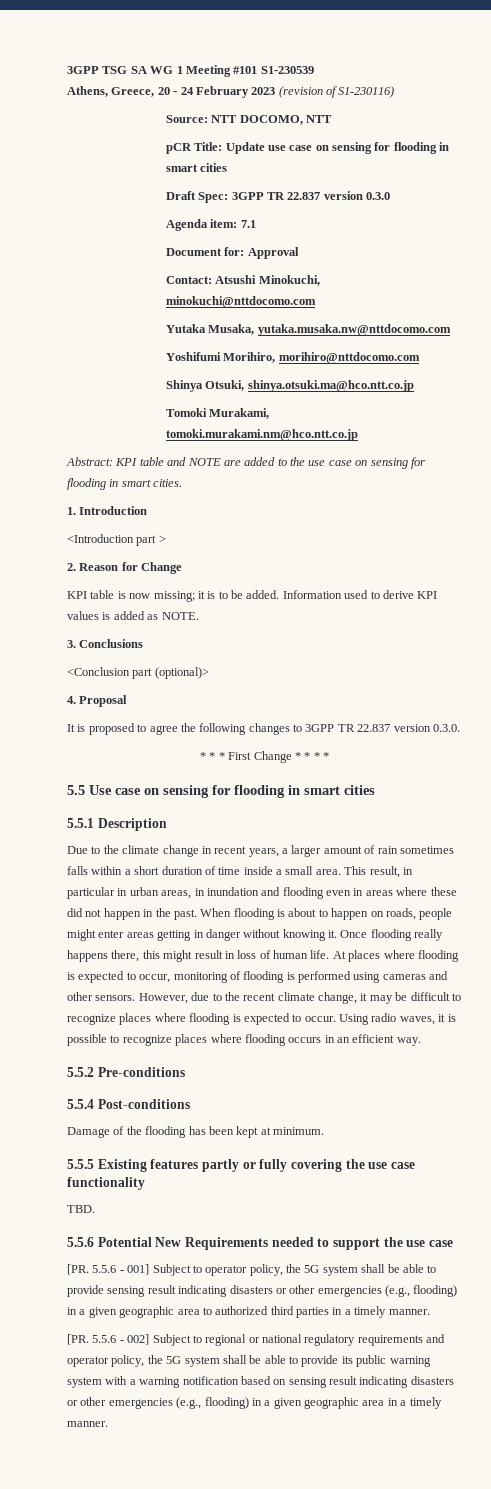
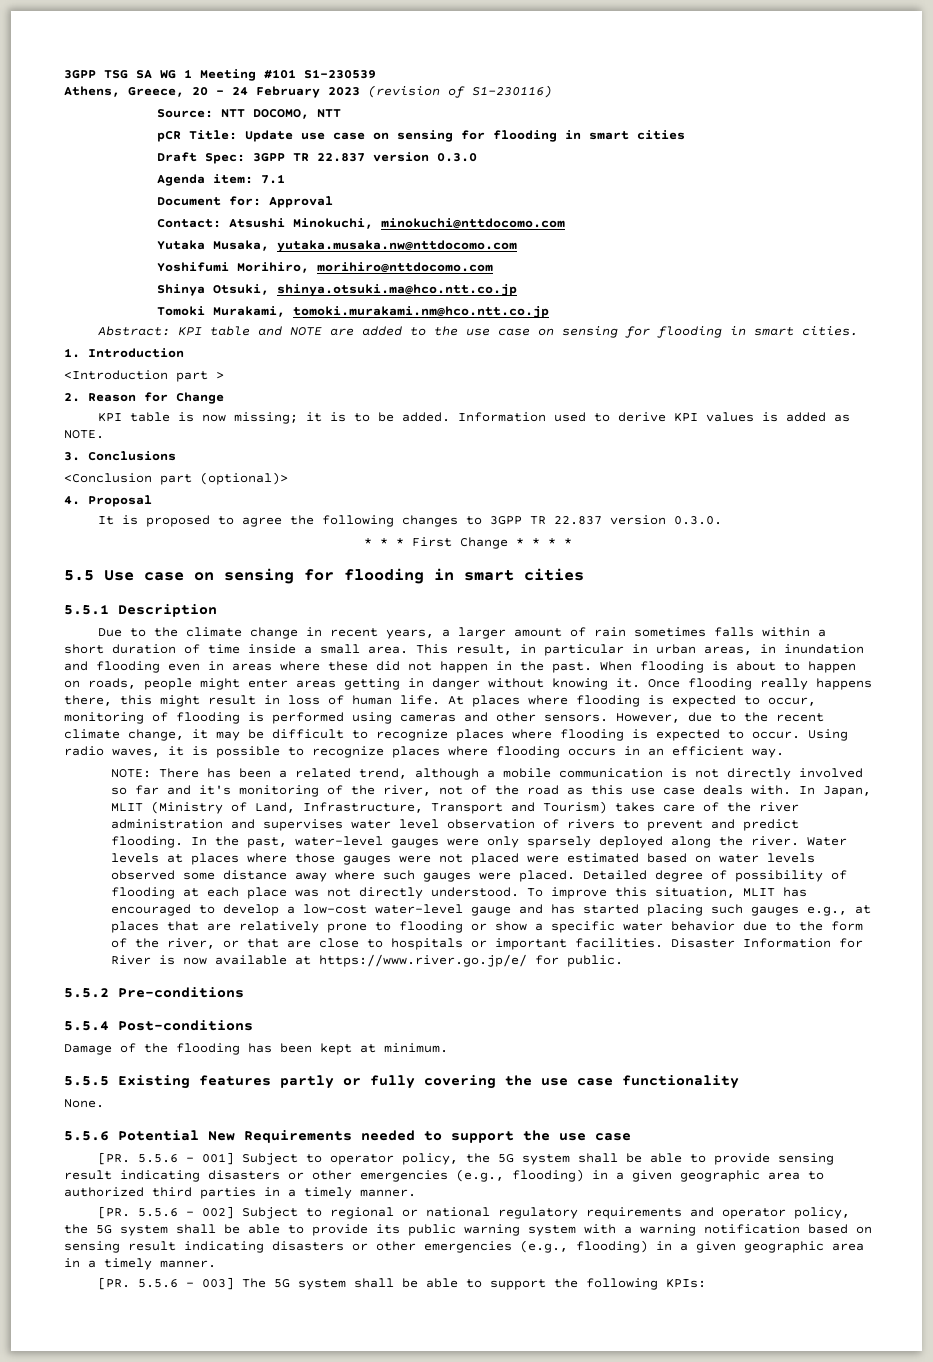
(421, 1041) none -> [110,768,863,780] [110,785,871,797] [110,801,799,814] [110,819,799,831] [110,836,847,848] [110,853,815,865] [110,870,847,882] [110,887,807,899] [110,904,871,916] [110,921,863,933] [110,938,863,950] [110,954,623,967] // NOTE: There has been a related trend, although a mobile communication is not directly involved so far and it's monitoring of the river, not of the road as this use case deals with. In Japan, MLIT (Ministry of Land, Infrastructure, Transport and Tourism) takes care of the river administration and supervises water level observation of rivers to prevent and predict flooding. In the past, water-level gauges were only sparsely deployed along the river. Water levels at places where those gauges were not placed were estimated based on water levels observed some distance away where such gauges were placed. Detailed degree of possibility of flooding at each place was not directly understood. To improve this situation, MLIT has encouraged to develop a low-cost water-level gauge and has started placing such gauges e.g., at places that are relatively prone to flooding or show a specific water behavior due to the form of the river, or that are close to hospitals or important facilities. Disaster Information for River is now available at https://www.river.go.jp/e/ for public.
[67,1205,95,1213] TBD. -> [64,1099,104,1108] None.
(108, 1424) none -> [97,1277,706,1290] // [PR. 5.5.6 - 003] The 5G system shall be able to support the following KPIs:

